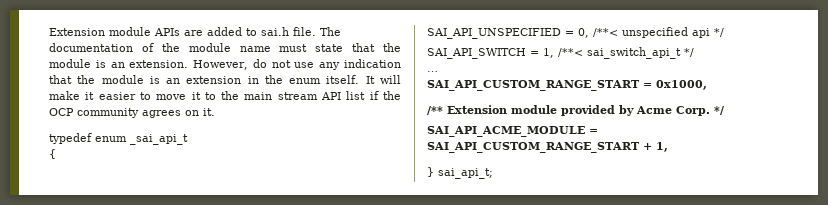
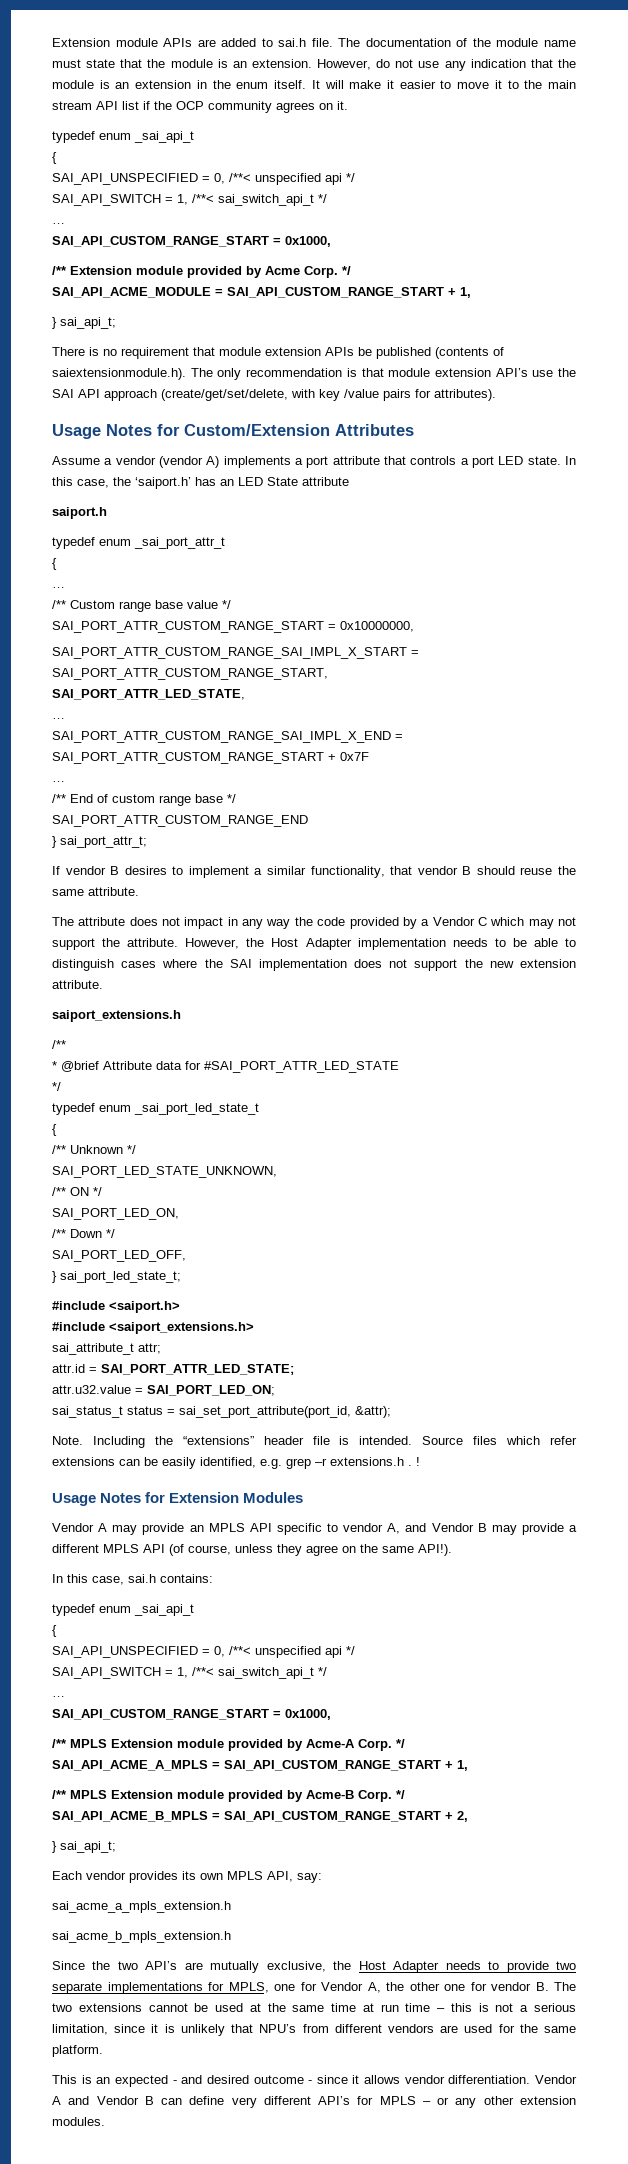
(493, 173) none -> [52,347,504,359] [52,368,576,380] [52,389,496,401] [52,424,414,439] [52,456,576,468] [52,477,349,489] [52,507,107,519] [52,537,225,549] [52,558,57,570] [52,587,65,588] [52,600,231,612] [52,621,414,633] [52,647,419,659] [52,668,328,680] [52,689,245,700] [52,718,65,719] [52,731,403,743] [52,752,369,764] [52,781,65,782] [52,794,236,806] [52,815,308,827] [52,836,147,848] [52,866,576,878] [52,887,139,896] [52,917,577,929] [52,938,576,950] [52,959,576,971] [52,980,103,989] [52,1010,181,1022] [52,1040,66,1049] [52,1061,399,1073] [52,1082,61,1091] [52,1103,259,1115] [52,1124,57,1136] [52,1145,136,1154] [52,1166,277,1178] [52,1187,102,1196] [52,1208,179,1220] [52,1229,115,1238] [52,1250,186,1262] [52,1271,181,1283] [52,1301,180,1313] [52,1322,254,1334] [52,1343,161,1355] [52,1364,294,1375] [52,1385,275,1396] [52,1406,391,1418] [52,1436,578,1448] [52,1457,420,1469] [52,1492,304,1506] [52,1523,577,1535] [52,1544,452,1556] [52,1574,213,1585] [52,1604,194,1616] [52,1625,57,1637] [52,1646,355,1658] [52,1667,327,1679] [52,1696,65,1697] [52,1709,331,1720] [52,1739,405,1751] [52,1760,468,1771] [52,1790,405,1802] [52,1811,468,1822] [52,1841,116,1853] [52,1871,322,1883] [52,1901,231,1913] [52,1931,231,1943] [52,1961,576,1973] [52,1982,576,1994] [52,2003,576,2012] [52,2024,576,2036] [52,2045,103,2057] [52,2075,578,2087] [52,2096,576,2108] [52,2117,105,2126] // There is no requirement that module extension APIs be published (contents of saiextensionmodule.h). The only recommendation is that module extension API’s use the SAI API approach (create/get/set/delete, with key /value pairs for attributes). // Usage Notes for Custom/Extension Attributes // Assume a vendor (vendor A) implements a port attribute that controls a port LED state. In this case, the ‘saiport.h’ has an LED State attribute // saiport.h // typedef enum _sai_port_attr_t // { // … // /** Custom range base value */ // SAI_PORT_ATTR_CUSTOM_RANGE_START = 0x10000000, // SAI_PORT_ATTR_CUSTOM_RANGE_SAI_IMPL_X_START = SAI_PORT_ATTR_CUSTOM_RANGE_START, // SAI_PORT_ATTR_LED_STATE, // … // SAI_PORT_ATTR_CUSTOM_RANGE_SAI_IMPL_X_END = SAI_PORT_ATTR_CUSTOM_RANGE_START + 0x7F // … // /** End of custom range base */ // SAI_PORT_ATTR_CUSTOM_RANGE_END // } sai_port_attr_t; // If vendor B desires to implement a similar functionality, that vendor B should reuse the same attribute. // The attribute does not impact in any way the code provided by a Vendor C which may not support the attribute. However, the Host Adapter implementation needs to be able to distinguish cases where the SAI implementation does not support the new extension attribute. // saiport_extensions.h // /** // * @brief Attribute data for #SAI_PORT_ATTR_LED_STATE // */ // typedef enum _sai_port_led_state_t // { // /** Unknown */ // SAI_PORT_LED_STATE_UNKNOWN, // /** ON */ // SAI_PORT_LED_ON, // /** Down */ // SAI_PORT_LED_OFF, // } sai_port_led_state_t; // #include <saiport.h> // #include <saiport_extensions.h> // sai_attribute_t attr; // attr.id = SAI_PORT_ATTR_LED_STATE; // attr.u32.value = SAI_PORT_LED_ON; // sai_status_t status = sai_set_port_attribute(port_id, &attr); // Note. Including the “extensions” header file is intended. Source files which refer extensions can be easily identified, e.g. grep –r extensions.h . ! // Usage Notes for Extension Modules // Vendor A may provide an MPLS API specific to vendor A, and Vendor B may provide a different MPLS API (of course, unless they agree on the same API!). // In this case, sai.h contains: // typedef enum _sai_api_t // { // SAI_API_UNSPECIFIED = 0, /**< unspecified api */ // SAI_API_SWITCH = 1, /**< sai_switch_api_t */ // … // SAI_API_CUSTOM_RANGE_START = 0x1000, // /** MPLS Extension module provided by Acme-A Corp. */ // SAI_API_ACME_A_MPLS = SAI_API_CUSTOM_RANGE_START + 1, // /** MPLS Extension module provided by Acme-B Corp. */ // SAI_API_ACME_B_MPLS = SAI_API_CUSTOM_RANGE_START + 2, // } sai_api_t; // Each vendor provides its own MPLS API, say: // sai_acme_a_mpls_extension.h // sai_acme_b_mpls_extension.h // Since the two API’s are mutually exclusive, the Host Adapter needs to provide two separate implementations for MPLS, one for Vendor A, the other one for vendor B. The two extensions cannot be used at the same time at run time – this is not a serious limitation, since it is unlikely that NPU’s from different vendors are used for the same platform. // This is an expected - and desired outcome - since it allows vendor differentiation. Vendor A and Vendor B can define very different API’s for MPLS – or any other extension modules.

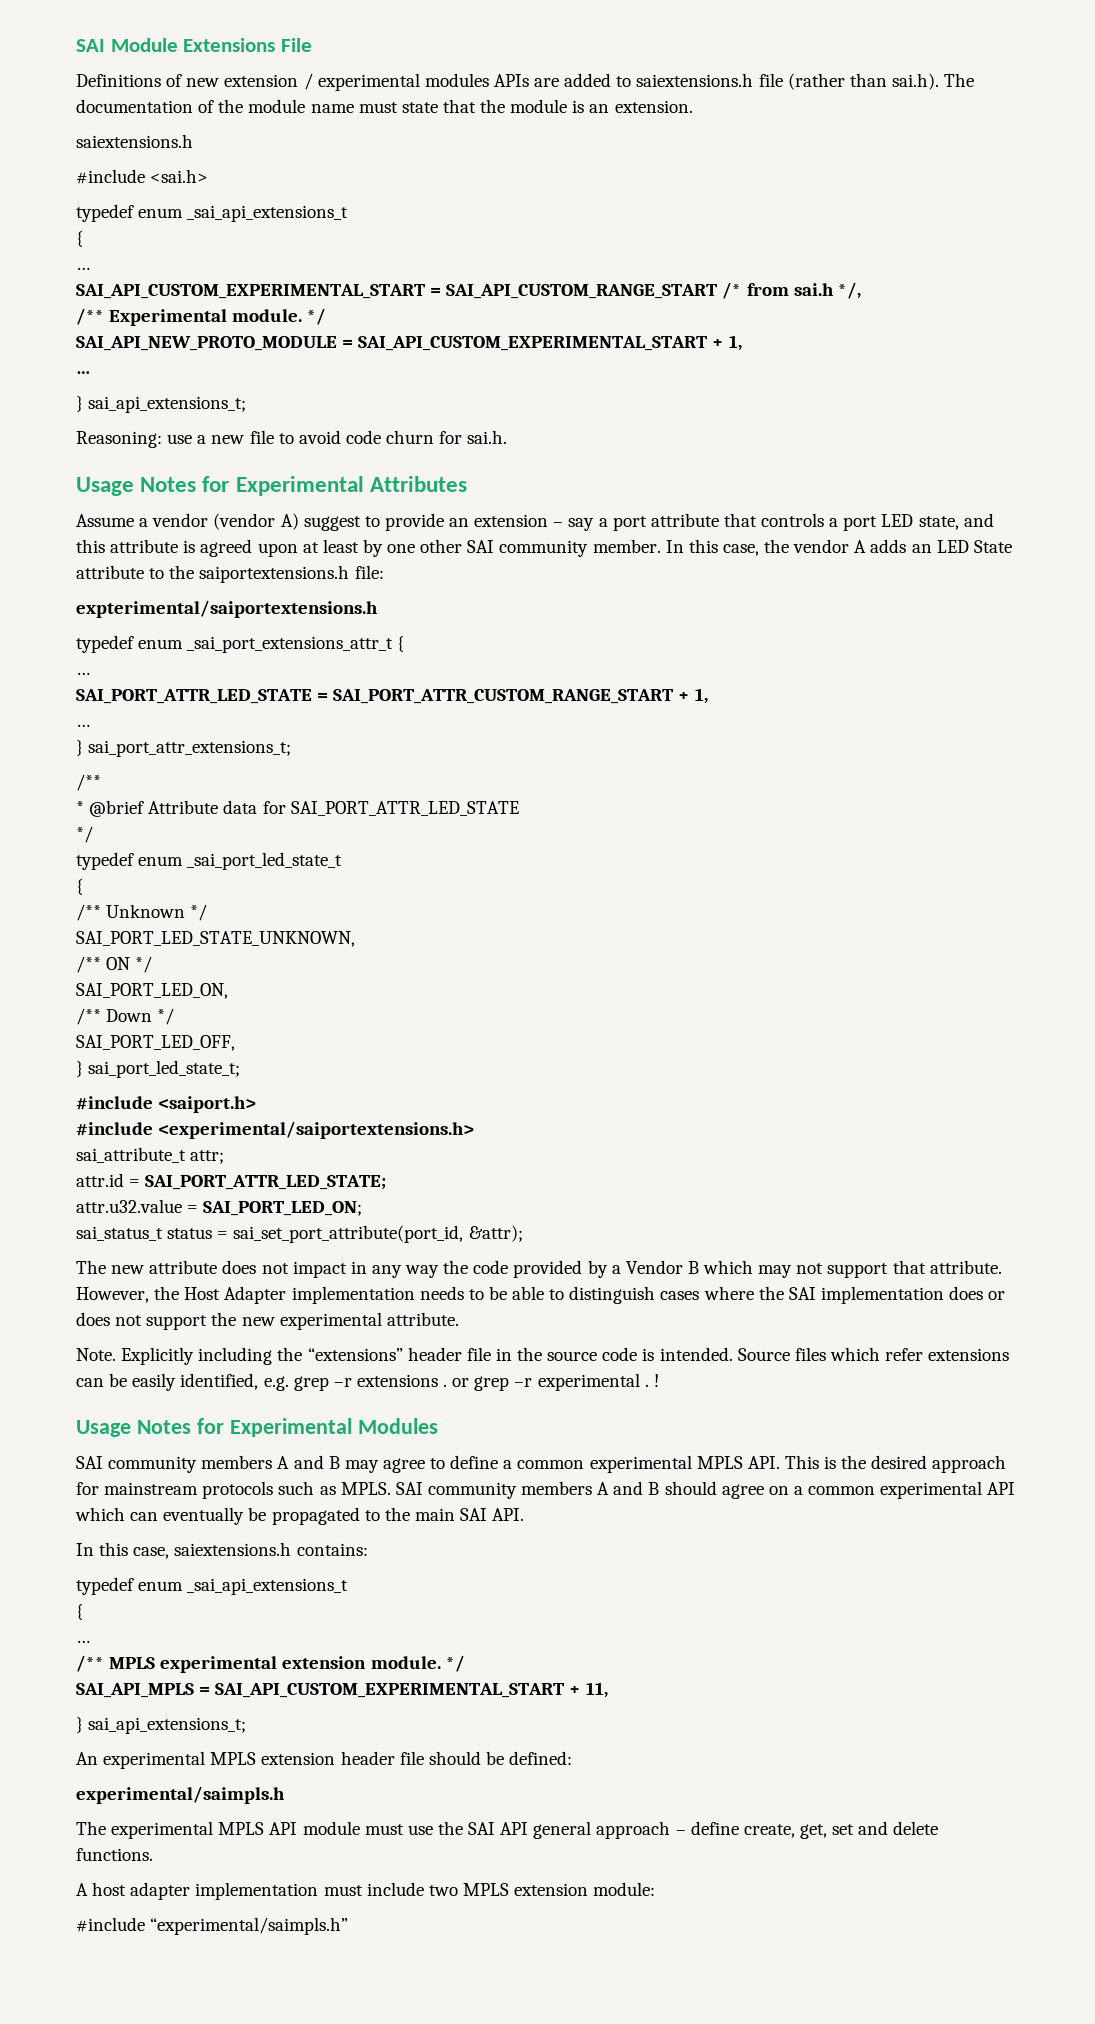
[52,38,333,47] Extension module APIs are added to sai.h file. -> [76,38,313,52] [76,73,939,91] SAI Module Extensions File // Definitions of new extension / experimental modules APIs are added to saiextensions.h file (rather than sai.h).
[317,59,576,71] [52,80,577,89] [52,101,348,113] [52,131,194,143] [52,152,57,164] [52,173,355,185] [52,194,327,206] [52,223,65,224] [52,236,331,247] [52,266,351,278] [52,287,471,298] [52,317,116,329] [52,347,504,359] [52,368,576,380] [52,389,496,401] [52,424,330,439] However, do not use any indication that the module is an extension in the enum itself. It will make it easier to move it to the main stream API list if the OCP community agrees on it. // typedef enum _sai_api_t // { // SAI_API_UNSPECIFIED = 0, /**< unspecified api */ // SAI_API_SWITCH = 1, /**< sai_switch_api_t */ // … // SAI_API_CUSTOM_RANGE_START = 0x1000, // /** Extension module provided by Acme Corp. */ // SAI_API_ACME_MODULE = SAI_API_CUSTOM_RANGE_START + 1, // } sai_api_t; // There is no requirement that module extension APIs be published (contents of saiextensionmodule.h). The only recommendation is that module extension API’s use the SAI API approach (create/get/set/delete, with key /value pairs for attributes). // Usage Notes for Custom/Extension -> [76,134,193,148] [76,169,209,184] [76,204,349,222] [76,231,83,247] [76,267,90,270] [76,282,861,299] [76,308,327,326] [76,335,742,351] [76,371,91,374] [76,396,247,413] [76,430,508,448] [76,476,364,496] // saiextensions.h // #include <sai.h> // typedef enum _sai_api_extensions_t // { // … // SAI_API_CUSTOM_EXPERIMENTAL_START = SAI_API_CUSTOM_RANGE_START /* from sai.h */, // /** Experimental module. */ // SAI_API_NEW_PROTO_MODULE = SAI_API_CUSTOM_EXPERIMENTAL_START + 1, // … // } sai_api_extensions_t; // Reasoning: use a new file to avoid code churn for sai.h. // Usage Notes for Experimental
[223,456,291,468] implements -> [303,513,595,531] suggest to provide an extension – say
[527,456,561,465] state. -> [918,513,994,530] [76,539,661,557] state, and this attribute is agreed upon at least by one other SAI community member.
[135,477,216,489] ‘saiport.h’ has -> [793,539,907,553] vendor A adds
[52,507,107,519] [52,537,225,549] [52,558,57,570] [52,587,65,588] [52,600,231,612] [52,621,414,633] [52,647,419,659] [52,668,328,680] [52,689,245,700] [52,718,65,719] [52,731,403,743] [52,752,369,764] [52,781,65,782] [52,794,236,806] [52,815,308,827] [52,836,147,848] [52,866,576,878] [52,887,139,896] [52,917,577,929] [52,938,576,950] [52,959,576,971] [52,980,103,989] [52,1010,181,1022] // saiport.h // typedef enum _sai_port_attr_t // { // … // /** Custom range base value */ // SAI_PORT_ATTR_CUSTOM_RANGE_START = 0x10000000, // SAI_PORT_ATTR_CUSTOM_RANGE_SAI_IMPL_X_START = SAI_PORT_ATTR_CUSTOM_RANGE_START, // SAI_PORT_ATTR_LED_STATE, // … // SAI_PORT_ATTR_CUSTOM_RANGE_SAI_IMPL_X_END = SAI_PORT_ATTR_CUSTOM_RANGE_START + 0x7F // … // /** End of custom range base */ // SAI_PORT_ATTR_CUSTOM_RANGE_END // } sai_port_attr_t; // If vendor B desires to implement a similar functionality, that vendor B should reuse the same attribute. // The attribute does not impact in any way the code provided by a Vendor C which may not support the attribute. However, the Host Adapter implementation needs to be able to distinguish cases where the SAI implementation does not support the new extension attribute. // saiport_extensions.h -> [149,565,384,583] [76,600,378,618] [76,635,405,653] [76,672,90,675] [76,688,708,704] [76,724,90,727] [76,740,292,757] to the saiportextensions.h file: // expterimental/saiportextensions.h // typedef enum _sai_port_extensions_attr_t { // … // SAI_PORT_ATTR_LED_STATE = SAI_PORT_ATTR_CUSTOM_RANGE_START + 1, // … // } sai_port_attr_extensions_t;
[204,1061,399,1073] #SAI_PORT_ATTR_LED_STATE -> [290,801,519,816] SAI_PORT_ATTR_LED_STATE
[109,1322,254,1334] <saiport_extensions.h> -> [158,1121,475,1139] <experimental/saiportextensions.h>
(391, 1412) none -> [76,1260,1002,1278] [76,1286,1006,1304] [76,1312,459,1330] // The new attribute does not impact in any way the code provided by a Vendor B which may not support that attribute. However, the Host Adapter implementation needs to be able to distinguish cases where the SAI implementation does or does not support the new experimental attribute.
[92,1436,145,1448] Including -> [121,1347,273,1365] Explicitly including
(330, 1440) none -> [495,1347,638,1361] in the source code
[330,1457,404,1466] extensions.h -> [356,1373,640,1391] extensions . or grep –r experimental
[169,1492,240,1503] Extension -> [229,1418,352,1437] Experimental
[52,1523,577,1535] [52,1544,452,1556] [52,1574,156,1585] Vendor A may provide an MPLS API specific to vendor A, and Vendor B may provide a different MPLS API (of course, unless they agree on the same API!). // In this case, sai.h -> [76,1455,1007,1473] [76,1481,1016,1499] [75,1507,525,1525] [76,1542,292,1559] SAI community members A and B may agree to define a common experimental MPLS API. This is the desired approach for mainstream protocols such as MPLS. SAI community members A and B should agree on a common experimental API which can eventually be propagated to the main SAI API. // In this case, saiextensions.h
[134,1604,194,1616] [52,1625,57,1637] [52,1646,355,1658] [52,1667,327,1679] [52,1696,65,1697] [52,1709,331,1720] [52,1739,405,1751] [52,1760,468,1771] [52,1790,405,1802] [52,1811,468,1822] [52,1841,116,1853] [52,1871,322,1883] [52,1901,231,1913] [52,1931,231,1943] [52,1961,576,1973] [52,1982,576,1994] [52,2003,576,2012] [52,2024,576,2036] [52,2045,103,2057] [52,2075,578,2087] [52,2096,576,2108] [52,2117,105,2126] _sai_api_t // { // SAI_API_UNSPECIFIED = 0, /**< unspecified api */ // SAI_API_SWITCH = 1, /**< sai_switch_api_t */ // … // SAI_API_CUSTOM_RANGE_START = 0x1000, // /** MPLS Extension module provided by Acme-A Corp. */ // SAI_API_ACME_A_MPLS = SAI_API_CUSTOM_RANGE_START + 1, // /** MPLS Extension module provided by Acme-B Corp. */ // SAI_API_ACME_B_MPLS = SAI_API_CUSTOM_RANGE_START + 2, // } sai_api_t; // Each vendor provides its own MPLS API, say: // sai_acme_a_mpls_extension.h // sai_acme_b_mpls_extension.h // Since the two API’s are mutually exclusive, the Host Adapter needs to provide two separate implementations for MPLS, one for Vendor A, the other one for vendor B. The two extensions cannot be used at the same time at run time – this is not a serious limitation, since it is unlikely that NPU’s from different vendors are used for the same platform. // This is an expected - and desired outcome - since it allows vendor differentiation. Vendor A and Vendor B can define very different API’s for MPLS – or any other extension modules. -> [187,1578,349,1595] [76,1604,83,1620] [76,1640,90,1643] [76,1655,465,1673] [76,1682,608,1698] [76,1717,247,1734] [76,1751,573,1769] [76,1786,285,1804] [76,1821,939,1839] [76,1848,153,1861] [76,1882,656,1900] [76,1917,349,1935] _sai_api_extensions_t // { // … // /** MPLS experimental extension module. */ // SAI_API_MPLS = SAI_API_CUSTOM_EXPERIMENTAL_START + 11, // } sai_api_extensions_t; // An experimental MPLS extension header file should be defined: // experimental/saimpls.h // The experimental MPLS API module must use the SAI API general approach – define create, get, set and delete functions. // A host adapter implementation must include two MPLS extension module: // #include “experimental/saimpls.h”

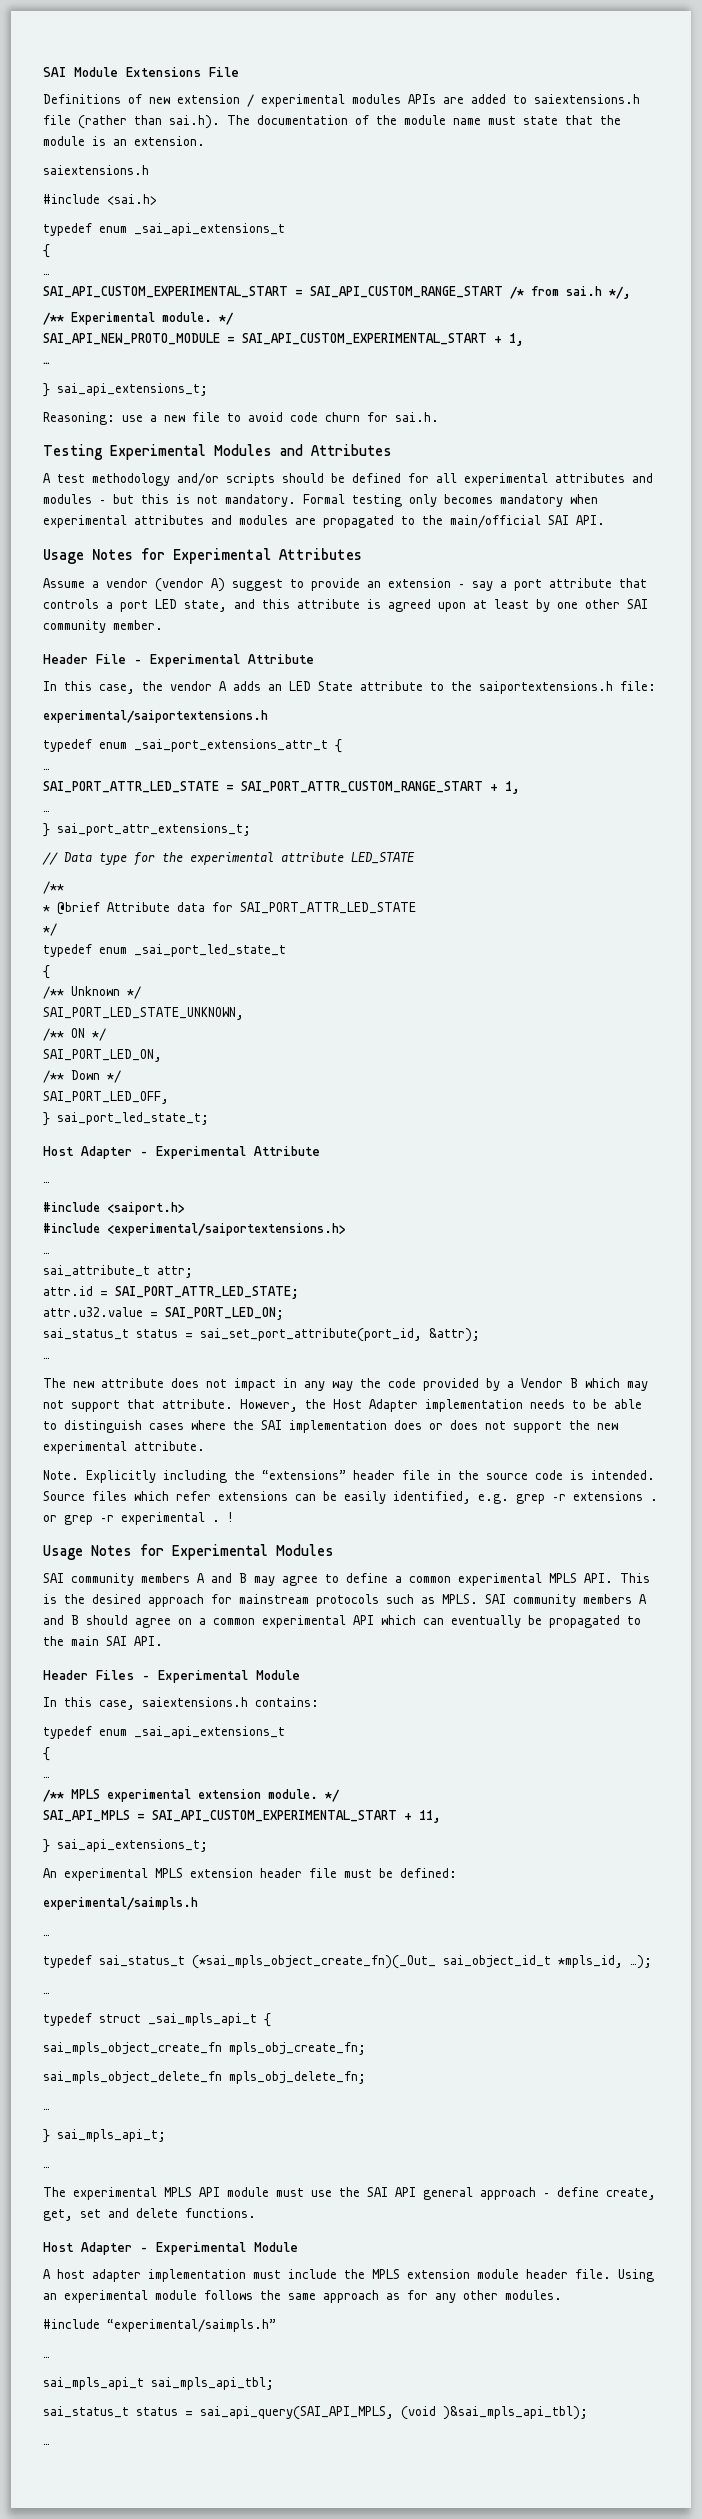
(508, 437) none -> [43,444,392,460] [43,473,653,486] [43,494,598,507] [43,515,605,528] // Testing Experimental Modules and Attributes // A test methodology and/or scripts should be defined for all experimental attributes and modules – but this is not mandatory. Formal testing only becomes mandatory when experimental attributes and modules are propagated to the main/official SAI API.
(661, 546) none -> [43,654,314,667] // Header File – Experimental Attribute //
[76,600,378,618] expterimental/saiportextensions.h -> [43,710,268,723] experimental/saiportextensions.h
(292, 748) none -> [42,852,415,866] // // Data type for the experimental attribute LED_STATE
(241, 1069) none -> [43,1146,320,1159] [43,1181,50,1183] // Host Adapter – Experimental Attribute // …
(475, 1130) none -> [43,1252,50,1254] // …
(523, 1233) none -> [43,1357,50,1359] // …
(525, 1514) none -> [43,1670,300,1683] // Header Files – Experimental Module
[428,1751,481,1765] should -> [344,1869,372,1878] must
(285, 1795) none -> [43,1934,50,1936] [43,1955,652,1969] [43,1992,50,1994] [43,2013,271,2027] [43,2042,366,2055] [43,2071,366,2084] [43,2108,50,2110] [43,2129,166,2143] [43,2166,50,2168] // … // typedef sai_status_t (*sai_mpls_object_create_fn)(_Out_ sai_object_id_t *mpls_id, …); // … // typedef struct _sai_mpls_api_t { // sai_mpls_object_create_fn mpls_obj_create_fn; // sai_mpls_object_delete_fn mpls_obj_delete_fn; // … // } sai_mpls_api_t; // …
(153, 1854) none -> [43,2242,298,2255] // Host Adapter – Experimental Module
[428,1882,656,1896] [76,1917,349,1935] two MPLS extension module: // #include “experimental/saimpls.h” -> [344,2269,654,2282] [43,2290,562,2303] [43,2319,276,2332] [43,2356,50,2358] [43,2377,274,2390] [43,2406,588,2420] [43,2443,50,2445] the MPLS extension module header file. Using an experimental module follows the same approach as for any other modules. // #include “experimental/saimpls.h” // … // sai_mpls_api_t sai_mpls_api_tbl; // sai_status_t status = sai_api_query(SAI_API_MPLS, (void )&sai_mpls_api_tbl); // …

